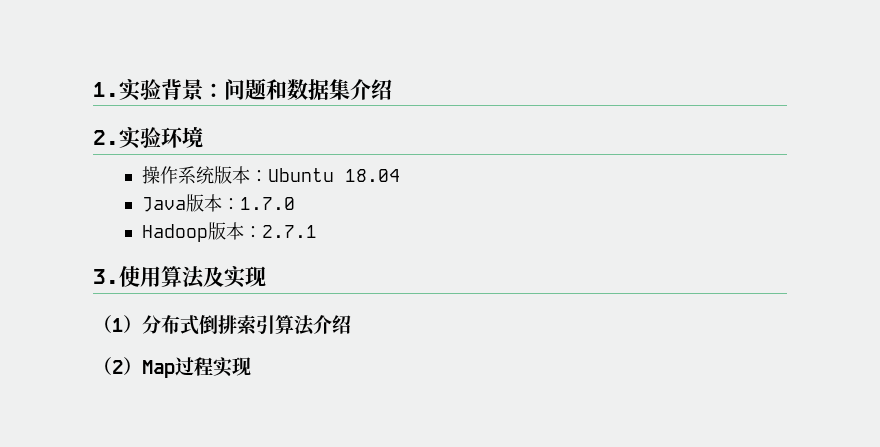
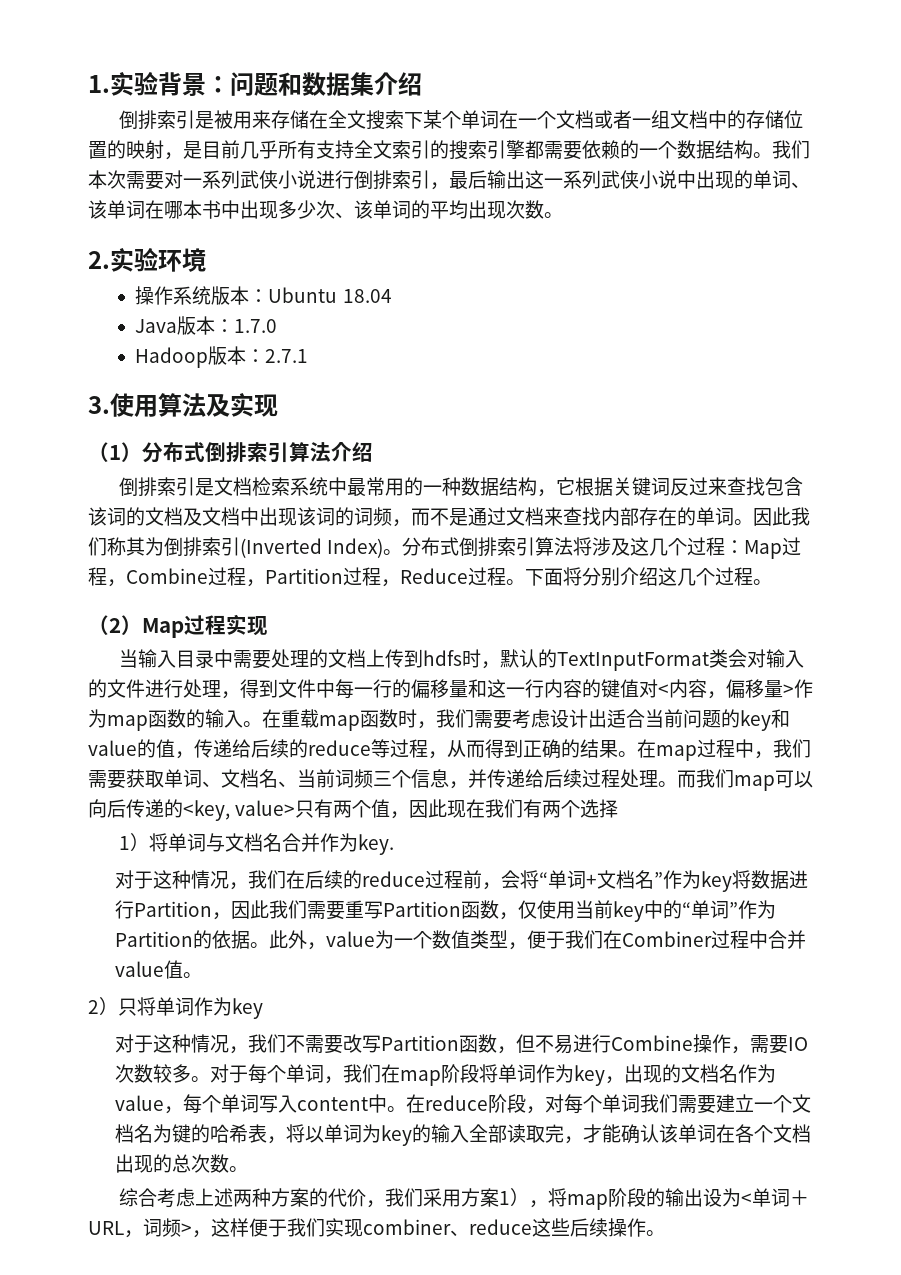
(392, 89) none -> [119,110,804,130] [88,140,810,160] [88,170,810,190] [88,200,563,219] // 倒排索引是被用来存储在全文搜索下某个单词在一个文档或者一组文档中的存储位置的映射，是目前几乎所有支持全文索引的搜索引擎都需要依赖的一个数据结构。我们本次需要对一系列武侠小说进行倒排索引，最后输出这一系列武侠小说中出现的单词、该单词在哪本书中出现多少次、该单词的平均出现次数。
(351, 324) none -> [119,477,804,497] [88,507,810,527] [88,537,802,559] [88,567,772,587] // 倒排索引是文档检索系统中最常用的一种数据结构，它根据关键词反过来查找包含该词的文档及文档中出现该词的词频，而不是通过文档来查找内部存在的单词。因此我们称其为倒排索引(Inverted Index)。分布式倒排索引算法将涉及这几个过程：Map过程，Combine过程，Partition过程，Reduce过程。下面将分别介绍这几个过程。
(251, 366) none -> [119,649,805,671] [88,679,813,699] [88,709,790,731] [88,739,811,761] [88,769,813,791] [88,799,619,821] [119,833,395,855] [114,870,808,892] [114,900,776,922] [114,930,806,950] [114,960,202,979] [88,997,263,1019] [114,1034,808,1054] [114,1064,776,1086] [114,1094,811,1114] [114,1124,811,1146] [114,1154,248,1173] [119,1188,810,1210] [88,1218,665,1238] // 当输入目录中需要处理的文档上传到hdfs时，默认的TextInputFormat类会对输入的文件进行处理，得到文件中每一行的偏移量和这一行内容的键值对<内容，偏移量>作为map函数的输入。在重载map函数时，我们需要考虑设计出适合当前问题的key和value的值，传递给后续的reduce等过程，从而得到正确的结果。在map过程中，我们需要获取单词、文档名、当前词频三个信息，并传递给后续过程处理。而我们map可以向后传递的<key, value>只有两个值，因此现在我们有两个选择 // 1）将单词与文档名合并作为key. // 对于这种情况，我们在后续的reduce过程前，会将“单词+文档名”作为key将数据进行Partition，因此我们需要重写Partition函数，仅使用当前key中的“单词”作为Partition的依据。此外，value为一个数值类型，便于我们在Combiner过程中合并value值。 // 2）只将单词作为key // 对于这种情况，我们不需要改写Partition函数，但不易进行Combine操作，需要IO次数较多。对于每个单词，我们在map阶段将单词作为key，出现的文档名作为value，每个单词写入content中。在reduce阶段，对每个单词我们需要建立一个文档名为键的哈希表，将以单词为key的输入全部读取完，才能确认该单词在各个文档出现的总次数。 // 综合考虑上述两种方案的代价，我们采用方案1），将map阶段的输出设为<单词＋URL，词频>，这样便于我们实现combiner、reduce这些后续操作。

